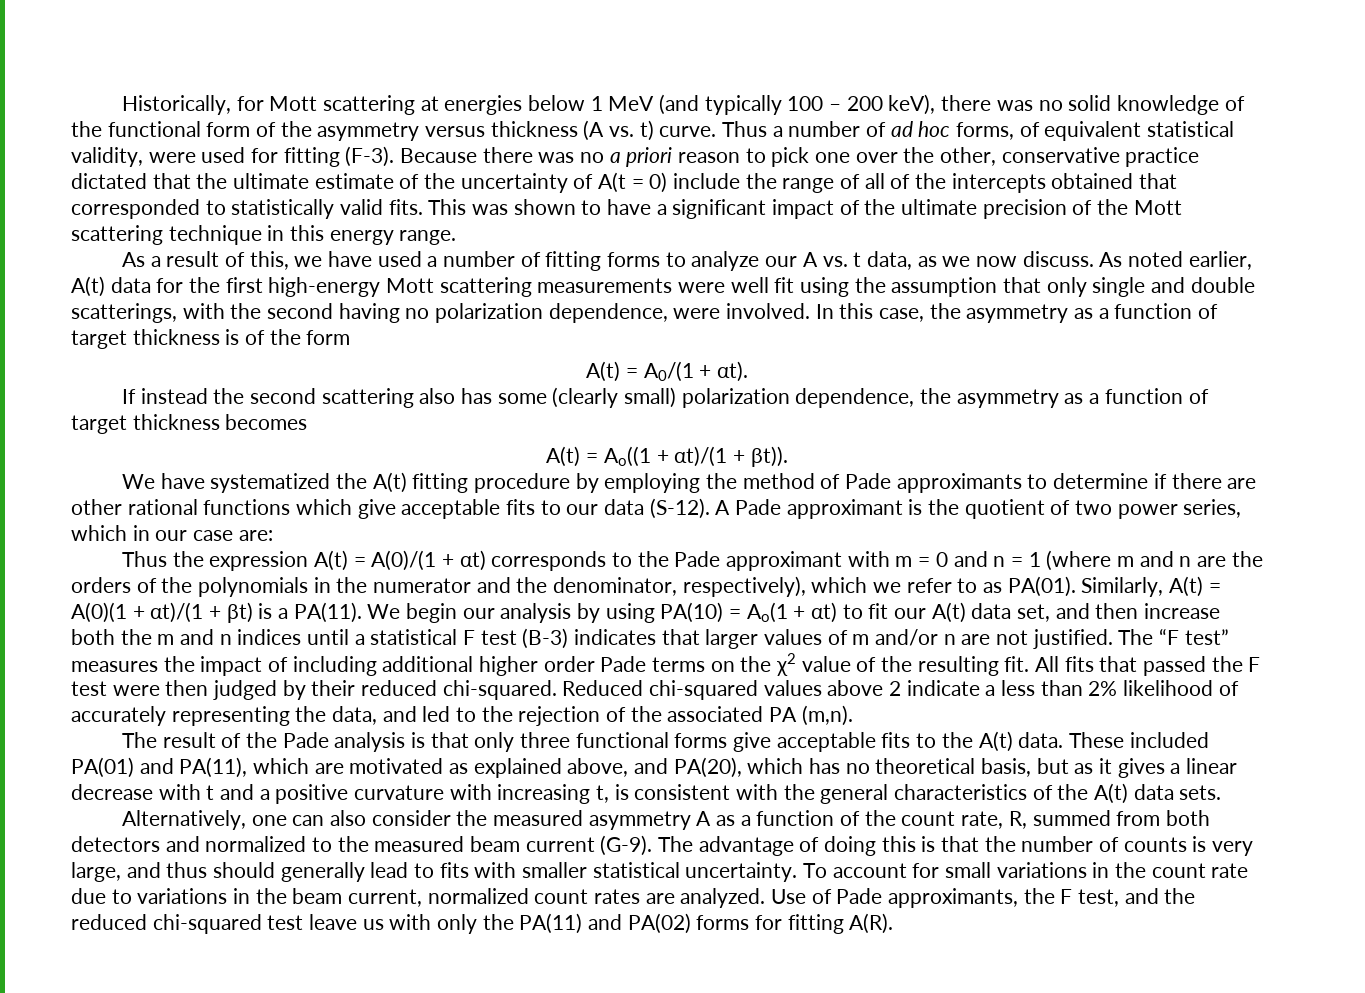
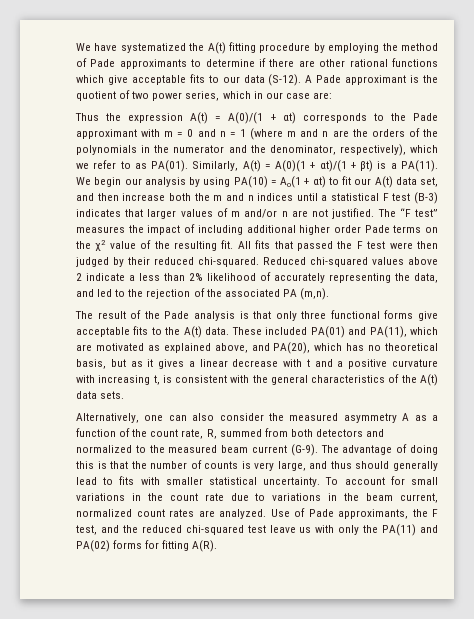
[122,94,1245,115] [71,120,1235,141] [71,146,1200,167] [71,172,1178,193] [71,199,1182,219] [71,225,457,245] [122,251,1252,271] [71,276,1255,297] [71,303,1219,323] [71,329,351,349] [586,361,748,382] [122,387,1209,408] [71,414,308,434] [546,446,788,467] Historically, for Mott scattering at energies below 1 MeV (and typically 100 – 200 keV), there was no solid knowledge of the functional form of the asymmetry versus thickness (A vs. t) curve. Thus a number of ad hoc forms, of equivalent statistical validity, were used for fitting (F-3). Because there was no a priori reason to pick one over the other, conservative practice dictated that the ultimate estimate of the uncertainty of A(t = 0) include the range of all of the intercepts obtained that corresponded to statistically valid fits. This was shown to have a significant impact of the ultimate precision of the Mott scattering technique in this energy range. // As a result of this, we have used a number of fitting forms to analyze our A vs. t data, as we now discuss. As noted earlier, A(t) data for the first high-energy Mott scattering measurements were well fit using the assumption that only single and double scatterings, with the second having no polarization dependence, were involved. In this case, the asymmetry as a function of target thickness is of the form // A(t) = A0/(1 + αt). // If instead the second scattering also has some (clearly small) polarization dependence, the asymmetry as a function of target thickness becomes // A(t) = Ao((1 + αt)/(1 + βt)). // -> (76, 47) none

